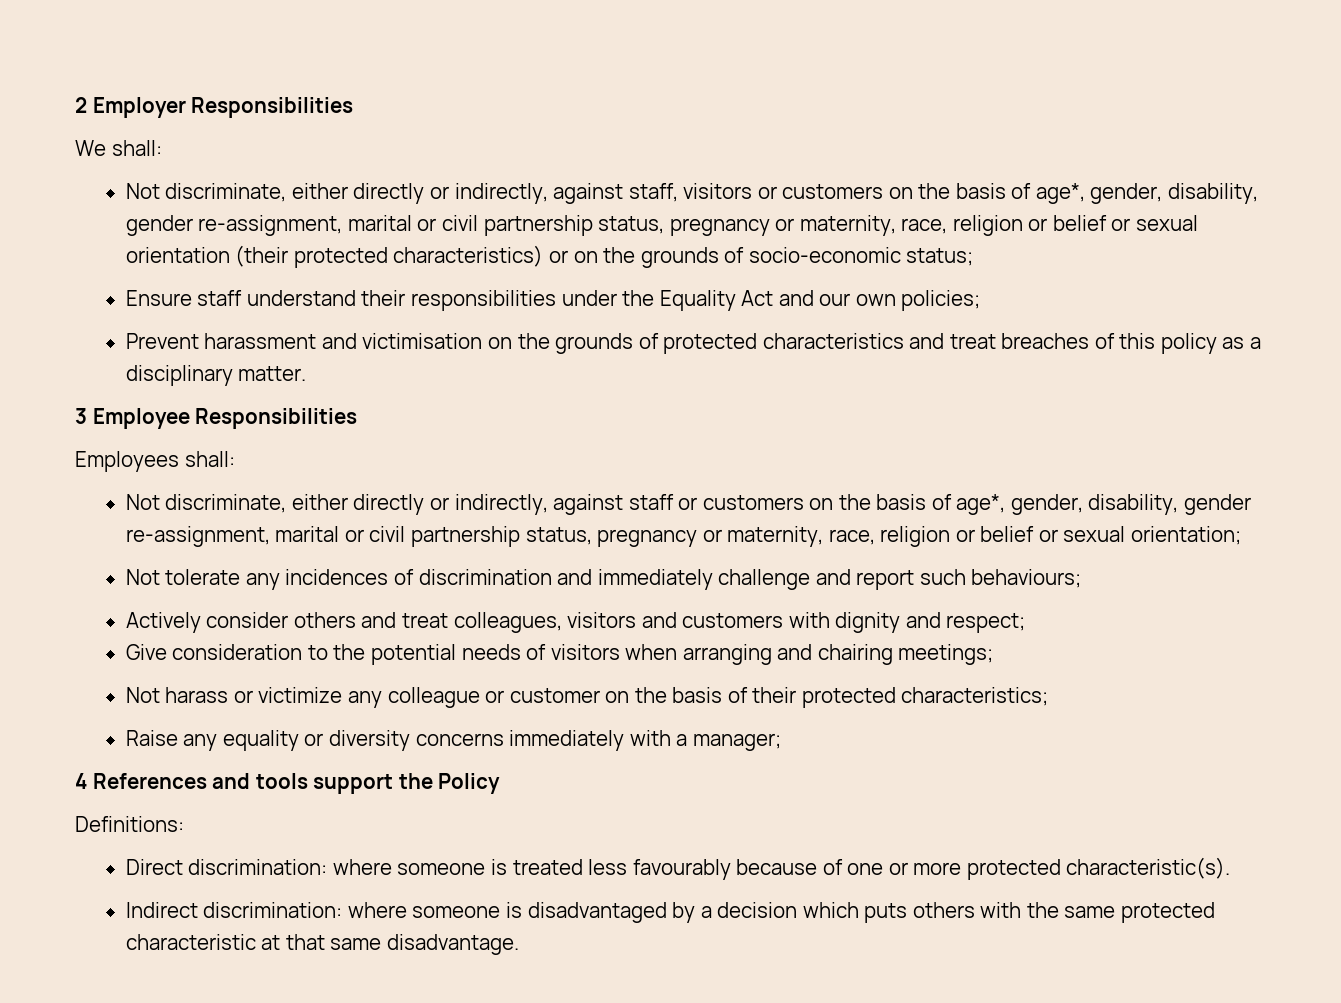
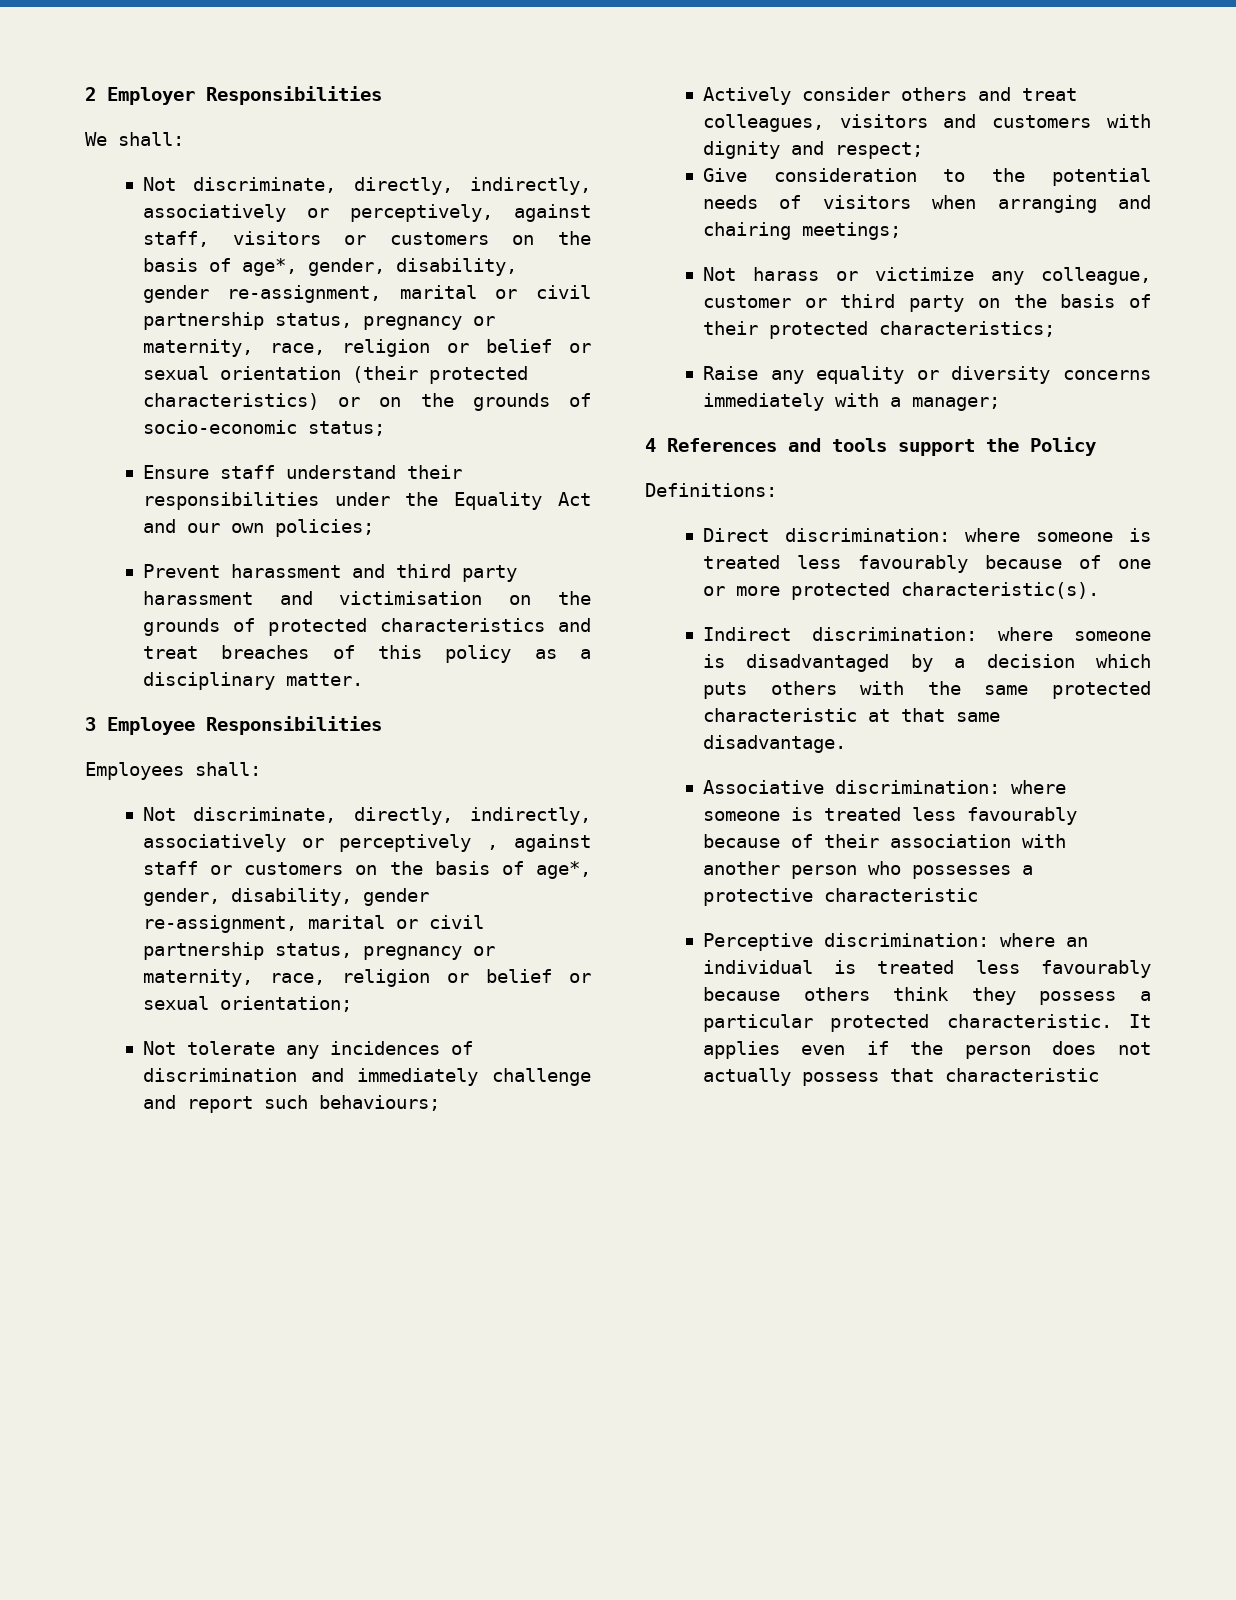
[291,183,548,204] either directly or indirectly, -> [353,177,591,195] [142,204,493,222] directly, indirectly, associatively or perceptively,
(357, 341) none -> [395,564,517,582] [142,591,313,605] third party harassment and
[291,494,548,515] either directly or indirectly, -> [353,807,591,825] [142,834,499,852] directly, indirectly, associatively or perceptively ,
[387,687,600,708] colleague or customer -> [1041,267,1151,285] [702,294,965,312] colleague, customer or third party
(519, 944) none -> [702,780,1066,794] [702,807,1077,825] [702,834,1066,848] [702,861,1033,879] [702,888,978,906] [702,933,1088,951] [702,960,1151,978] [702,987,1151,1005] [702,1014,1151,1032] [702,1041,1151,1059] [702,1068,1099,1086] // Associative discrimination: where someone is treated less favourably because of their association with another person who possesses a protective characteristic // Perceptive discrimination: where an individual is treated less favourably because others think they possess a particular protected characteristic. It applies even if the person does not actually possess that characteristic

